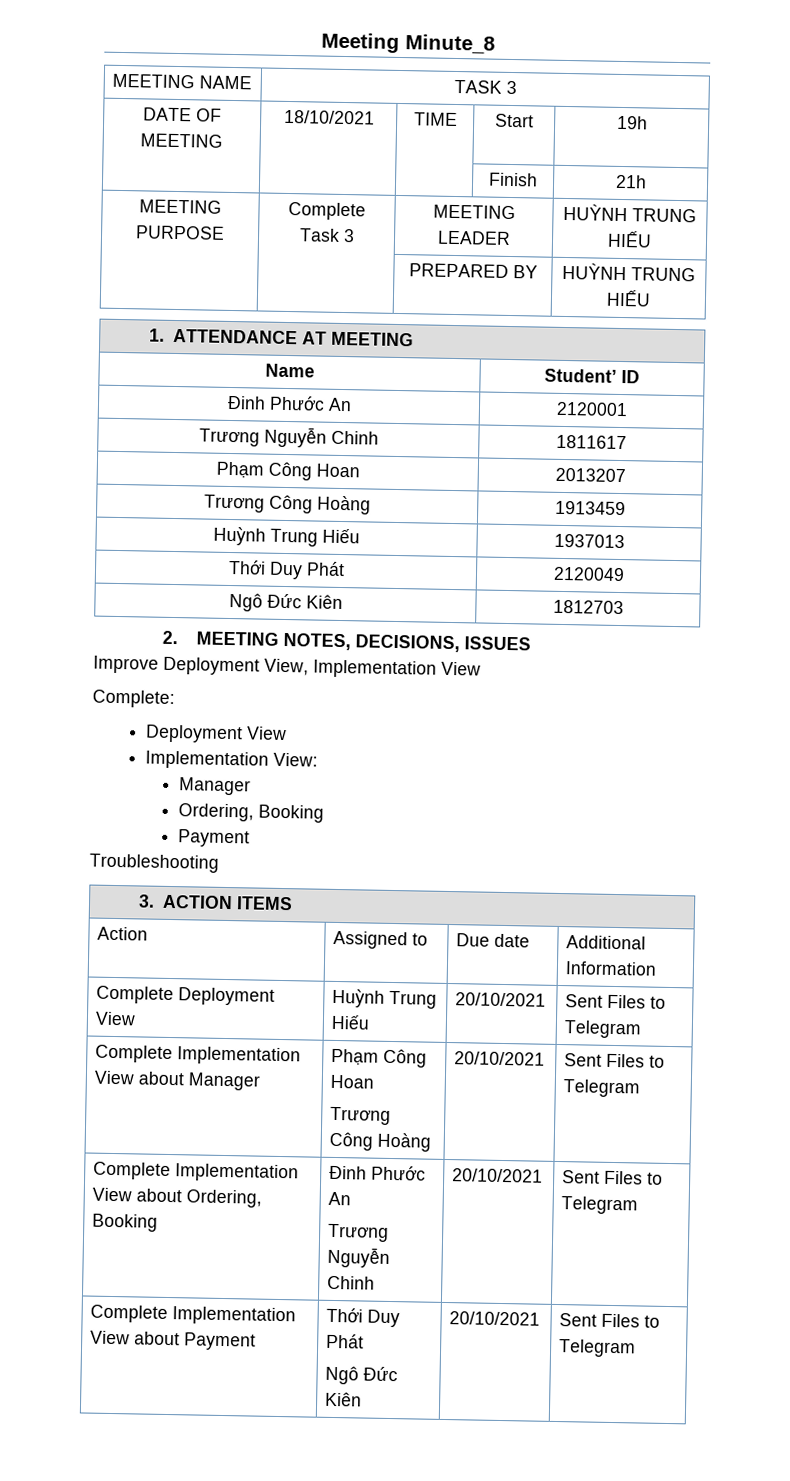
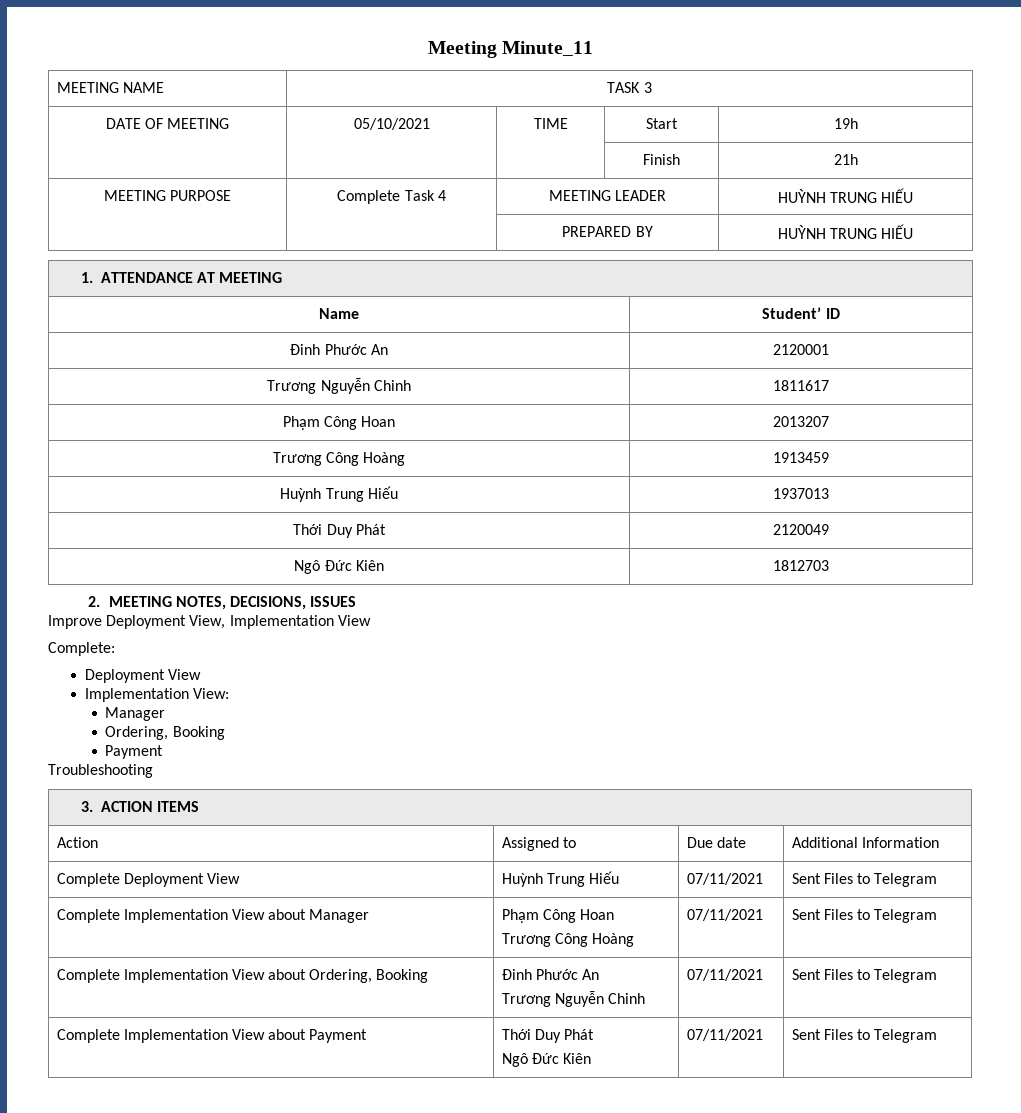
[404,34,495,54] Minute_8 -> [502,41,594,56] Minute_11
[283,109,375,125] 18/10/2021 -> [353,118,430,130] 05/10/2021
[342,228,355,243] 3 -> [437,190,446,201] 4
[455,992,547,1007] 20/10/2021 -> [686,873,763,885] 07/11/2021
[454,1051,546,1066] 20/10/2021 -> [686,909,763,921] 07/11/2021
[452,1168,544,1183] 20/10/2021 -> [686,969,763,981] 07/11/2021
[449,1311,541,1326] 20/10/2021 -> [686,1029,763,1041] 07/11/2021

